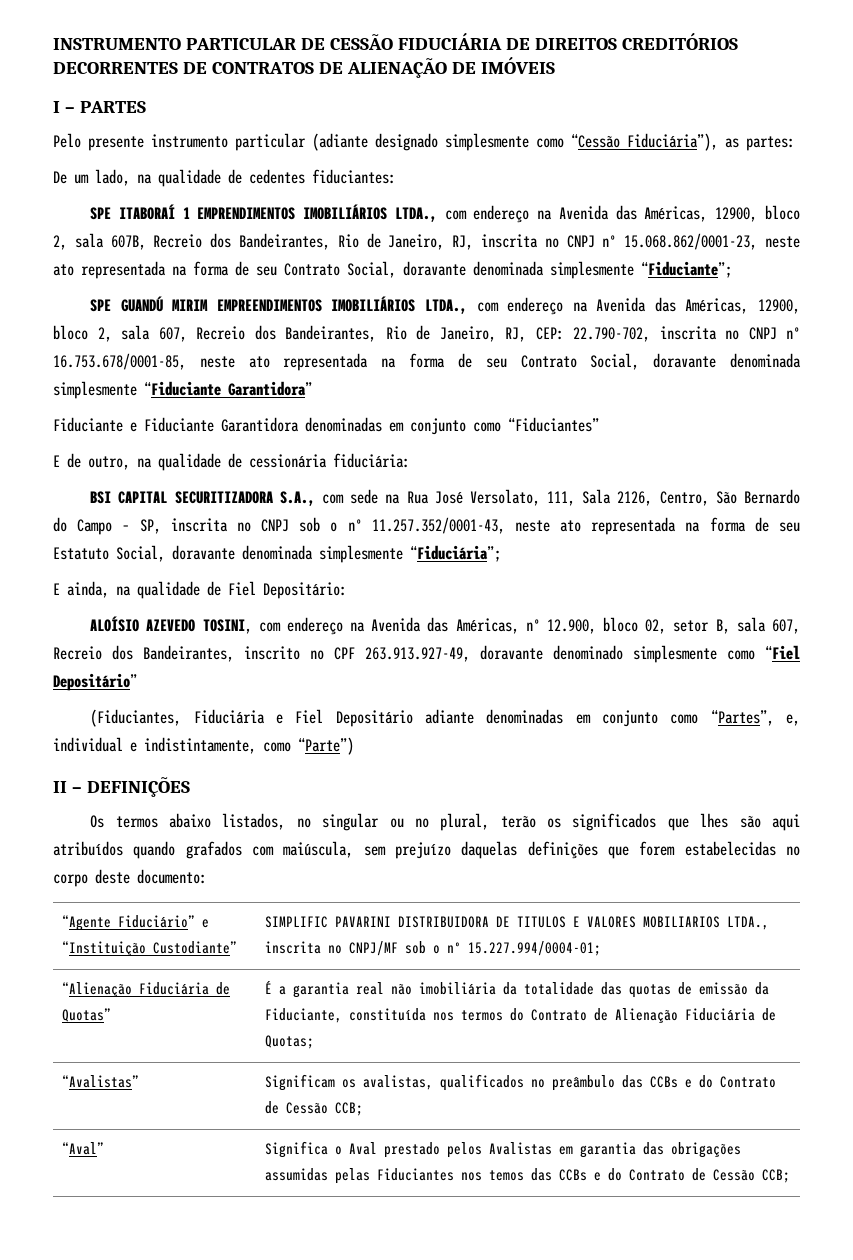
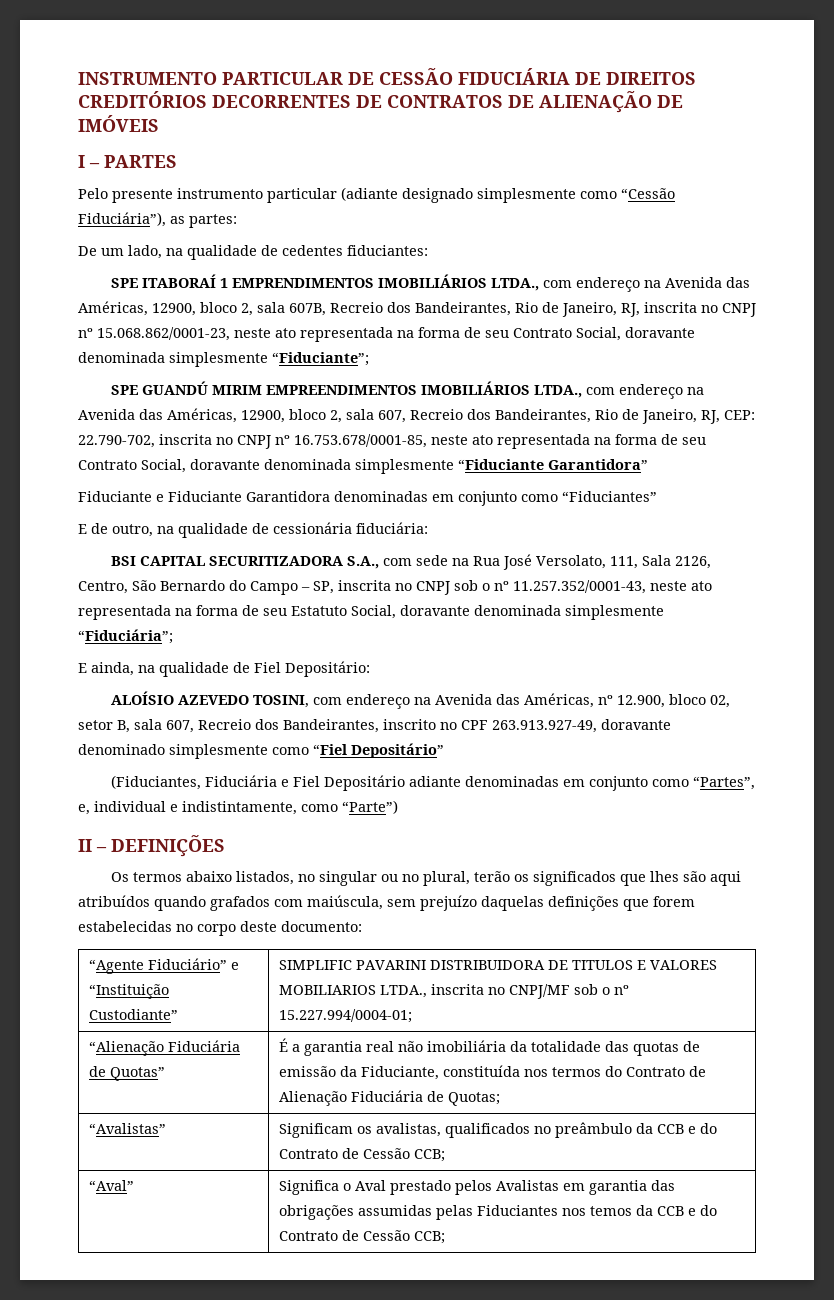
[622,1075,679,1088] das CCBs -> [635,1123,684,1134] da CCB
[531,1168,588,1181] das CCBs -> [635,1205,684,1216] da CCB

